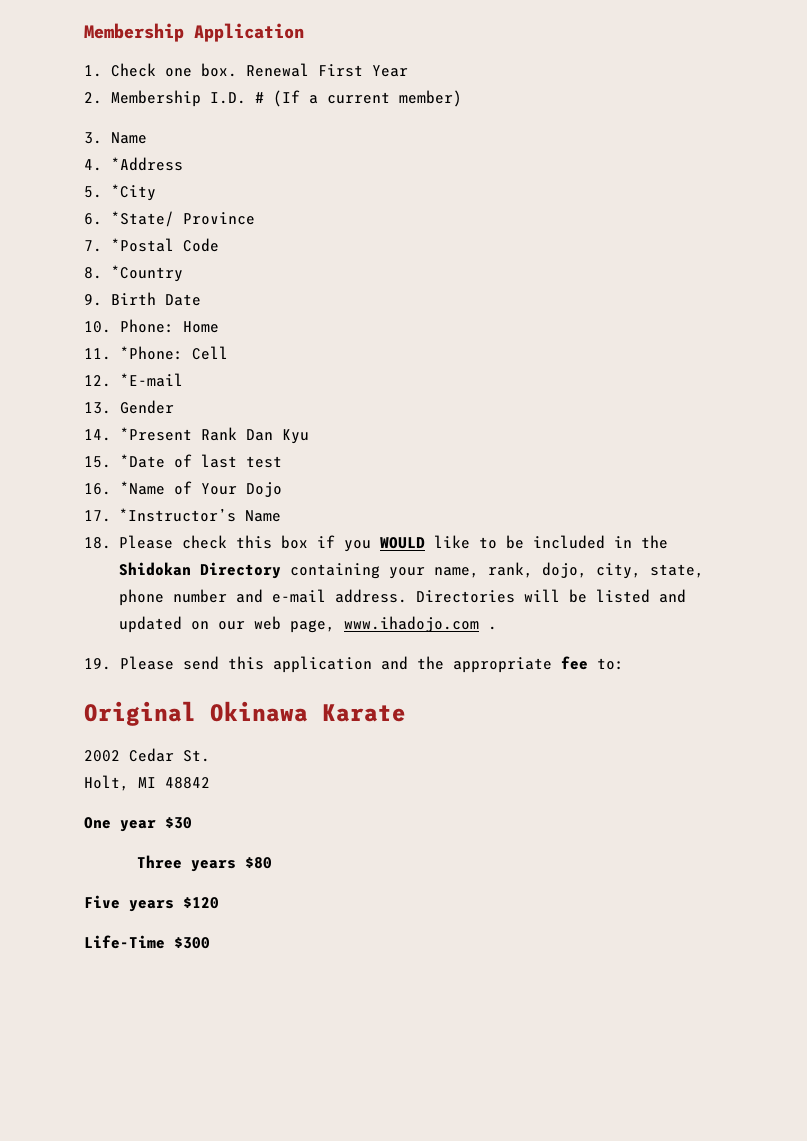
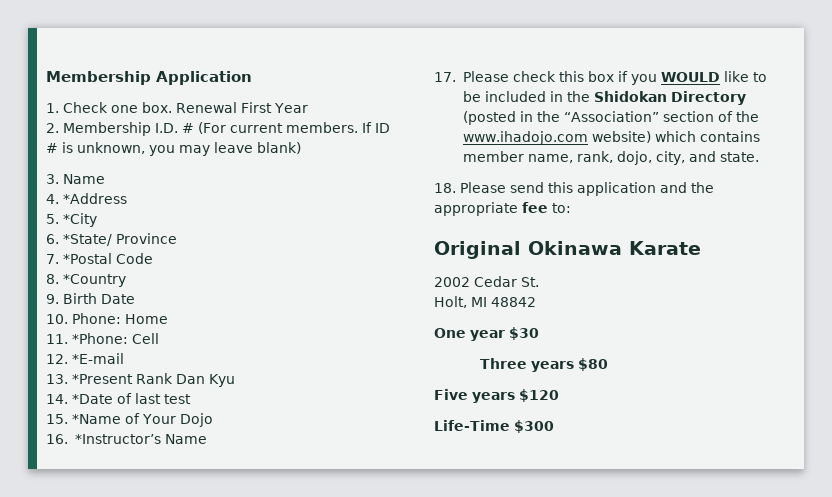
[273,90,462,107] (If a current member) -> [198,122,390,134] [46,142,301,156] (For current members. If ID # is unknown, you may leave blank)
[120,400,174,414] [84,429,111,441] Gender // 14. -> (68, 379) none
[84,456,111,468] 15. -> [46,394,68,404] 14.
[84,483,111,495] 16. -> [46,414,68,424] 15.
[84,510,111,522] 17. -> [46,434,68,444] 16.
[84,537,111,549] 18. -> [434,72,456,82] 17.
[289,562,704,579] [118,589,686,606] [118,616,497,633] [84,658,111,670] containing your name, rank, dojo, city, state, phone number and e-mail address. Directories will be listed and updated on our web page, www.ihadojo.com . // 19. -> [462,111,759,125] [462,131,760,145] [462,151,759,165] [434,183,456,193] (posted in the “Association” section of the www.ihadojo.com website) which contains member name, rank, dojo, city, and state. // 18.

